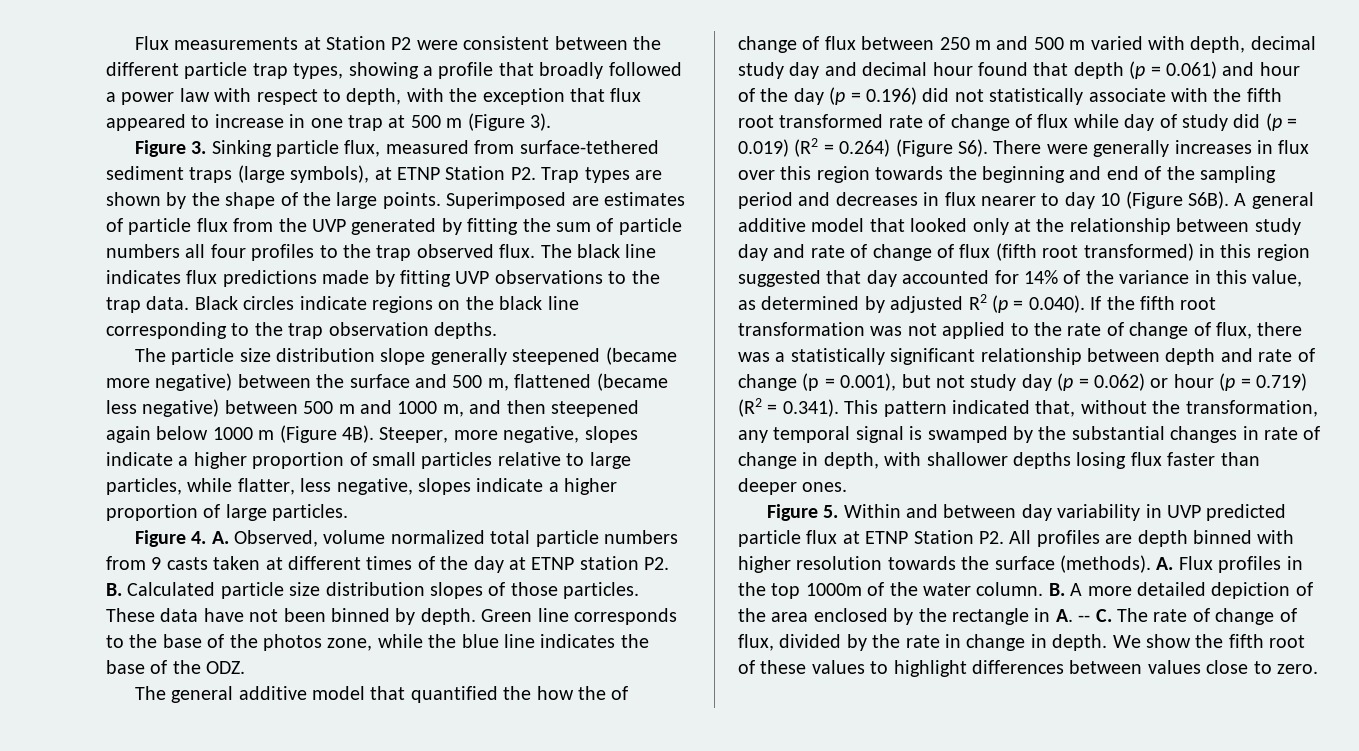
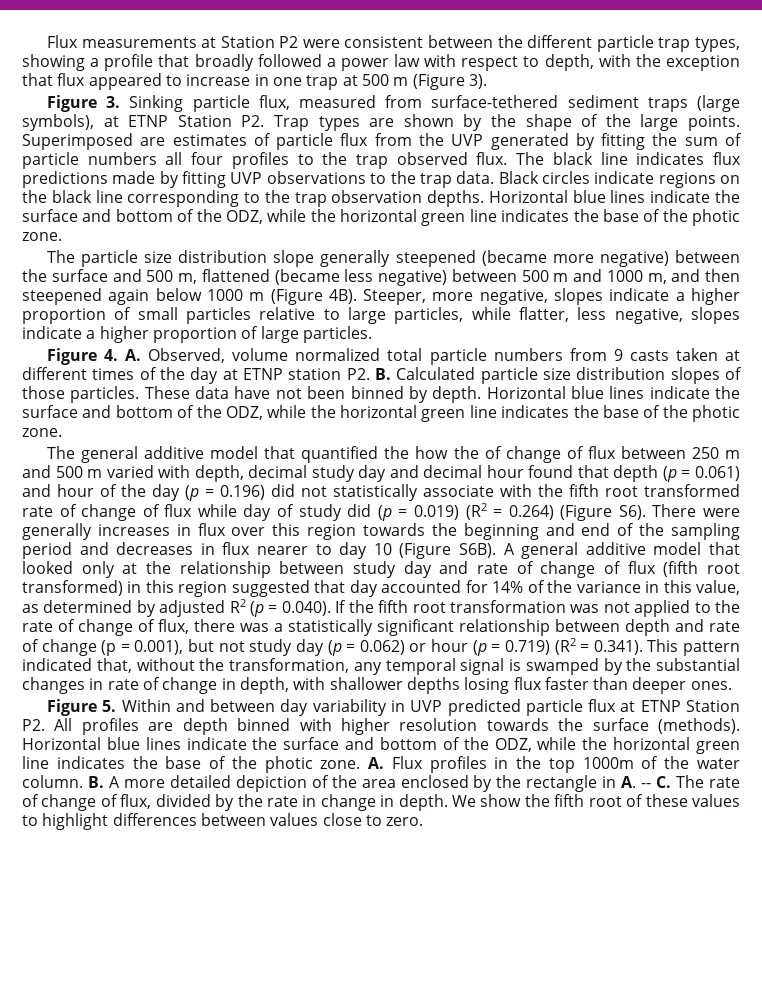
(497, 330) none -> [488,190,740,203] [22,209,740,226] [22,232,62,241] Horizontal blue lines indicate the surface and bottom of the ODZ, while the horizontal green line indicates the base of the photic zone.
[481,608,677,625] [106,634,649,651] [106,660,246,674] Green line corresponds to the base of the photos zone, while the blue line indicates the base of the ODZ. -> [486,386,740,399] [22,405,740,422] [22,428,62,437] Horizontal blue lines indicate the surface and bottom of the ODZ, while the horizontal green line indicates the base of the photic zone.
(1151, 564) none -> [22,737,740,754] [22,756,361,773] Horizontal blue lines indicate the surface and bottom of the ODZ, while the horizontal green line indicates the base of the photic zone.

